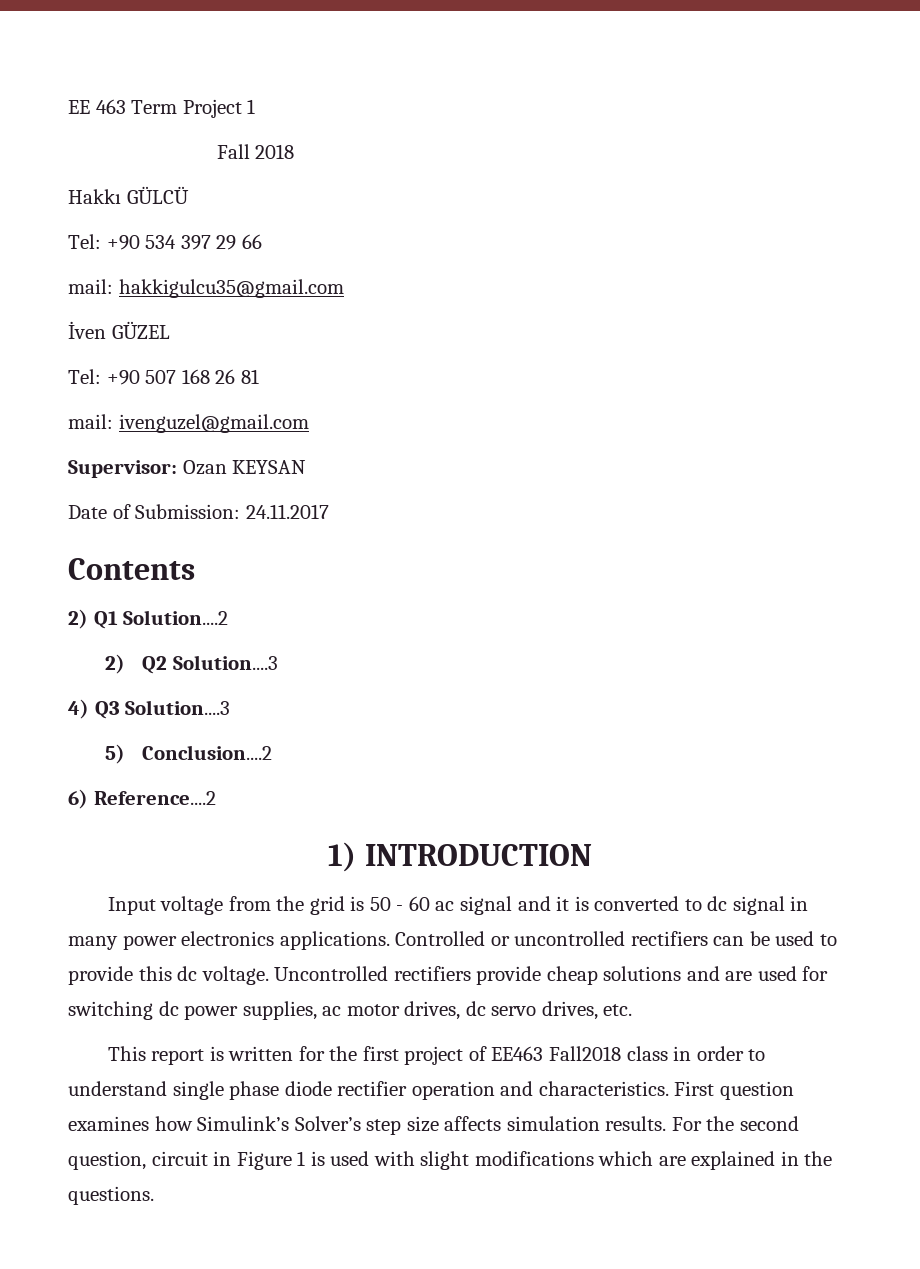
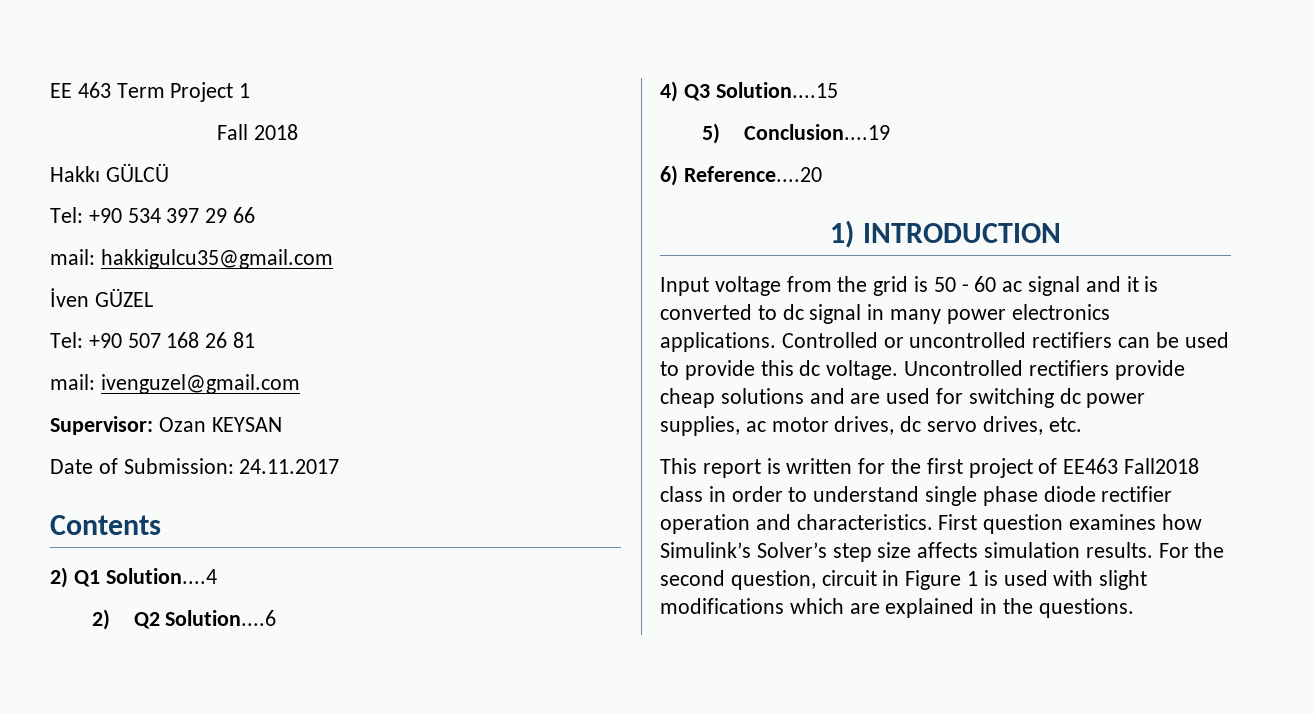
[123,610,229,625] Solution....2 -> [105,568,217,584] Solution....4
[172,655,278,670] Solution....3 -> [165,610,277,626] Solution....6
[125,700,231,715] Solution....3 -> [715,82,838,98] Solution....15
[142,745,273,760] Conclusion....2 -> [743,124,890,140] Conclusion....19
[93,791,216,805] Reference....2 -> [683,166,822,182] Reference....20

